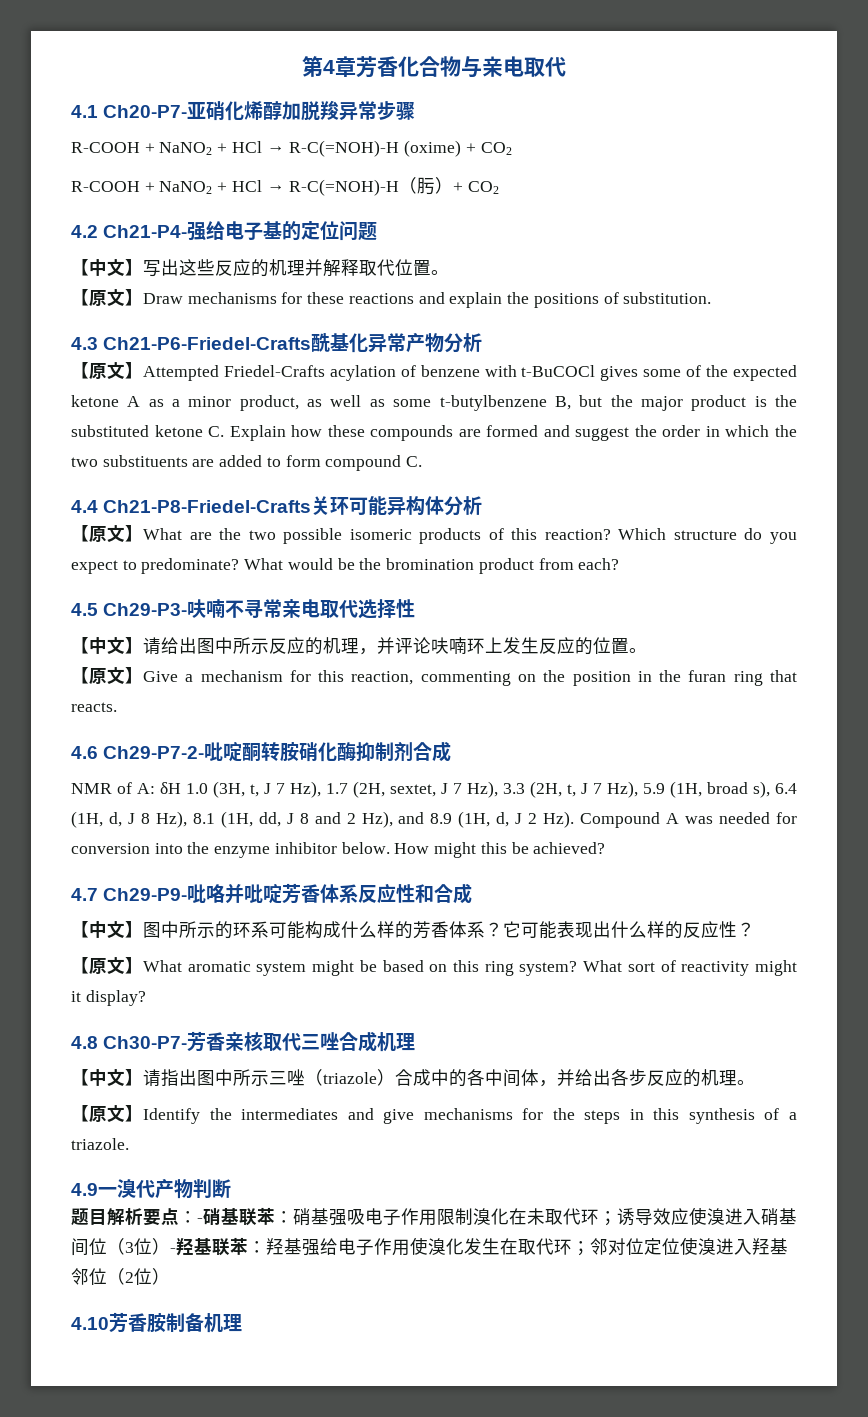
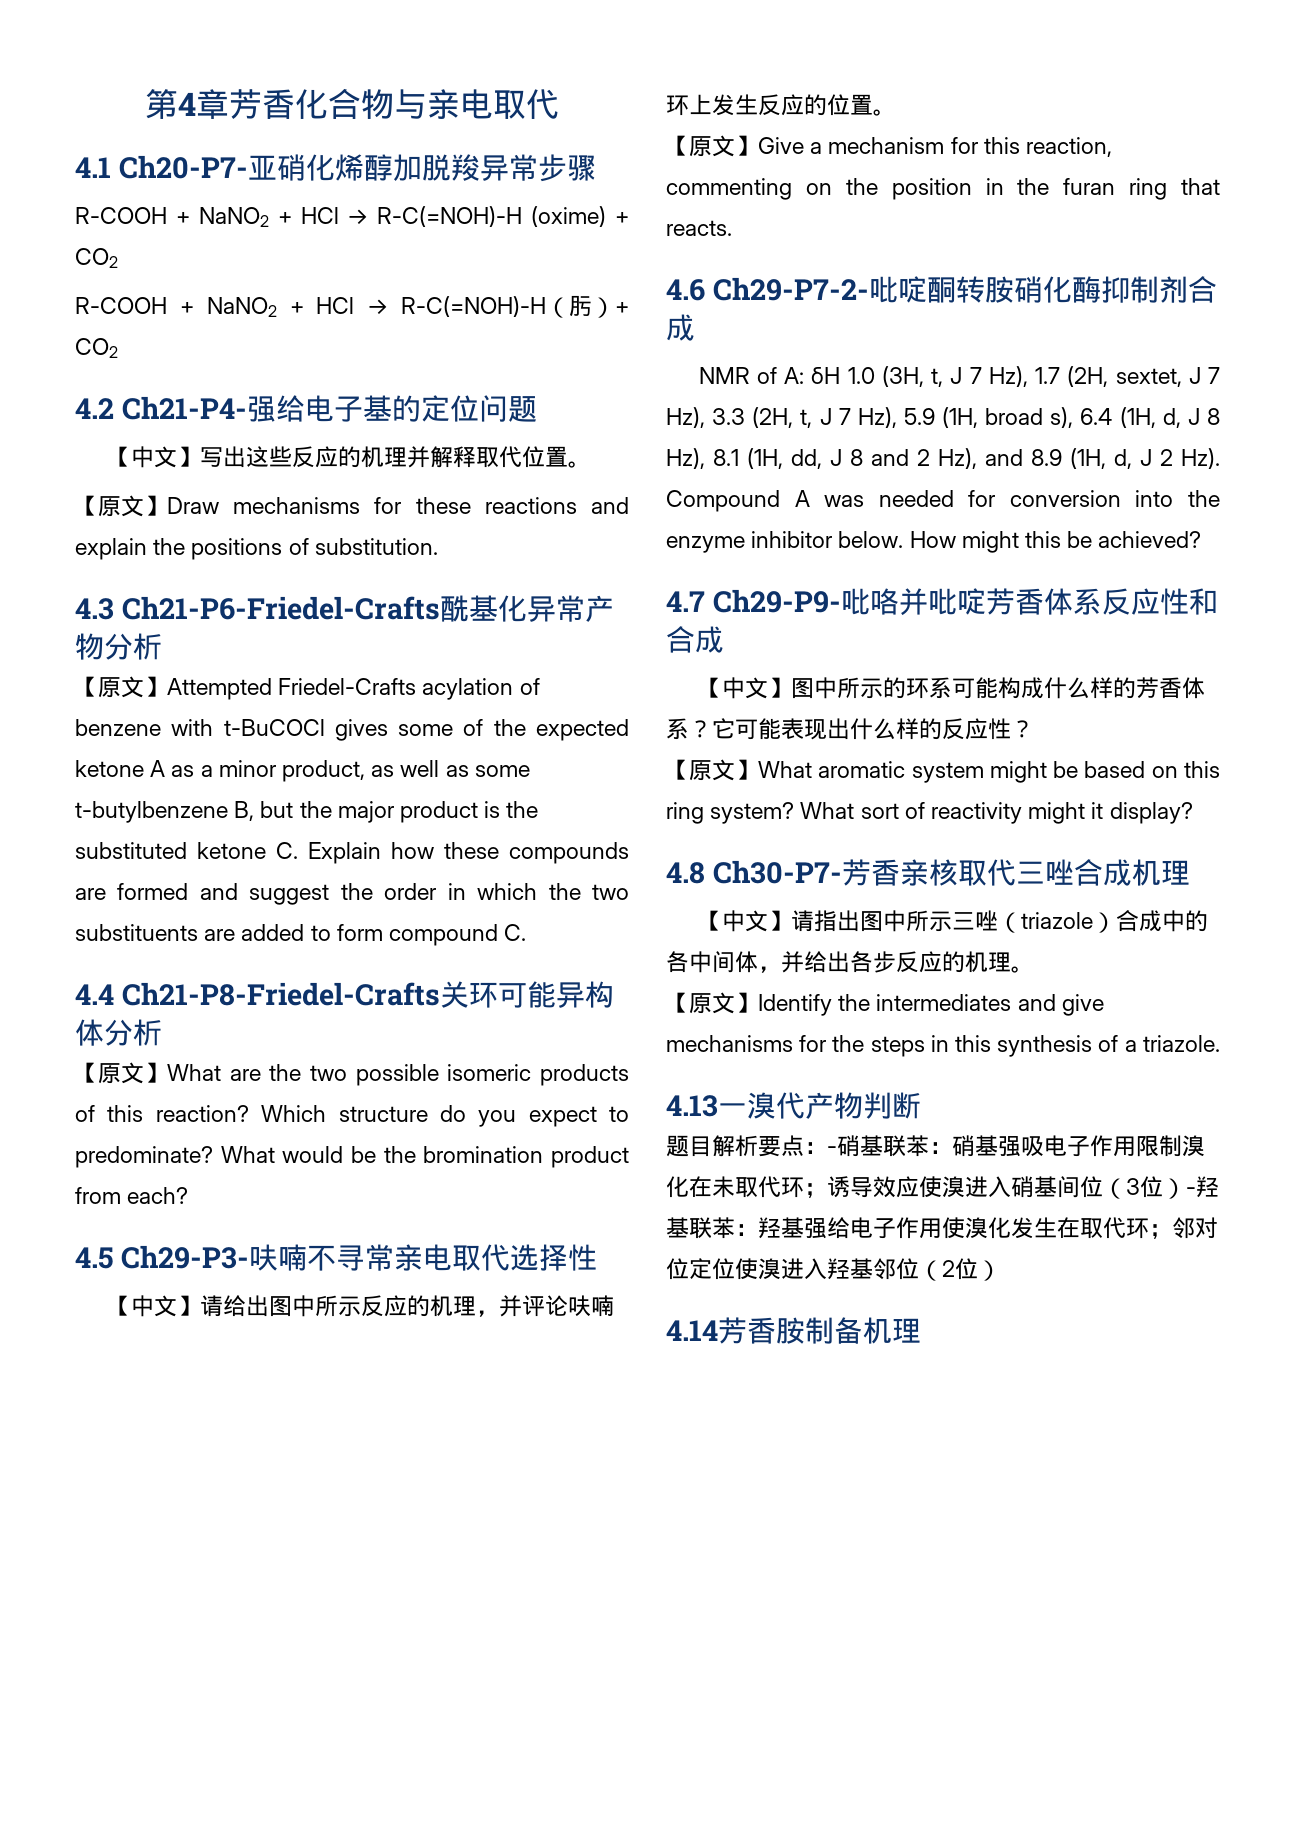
[71,1183,98,1196] 4.9 -> [666,1095,718,1117] 4.13
[71,1317,109,1330] 4.10 -> [666,1320,718,1341] 4.14

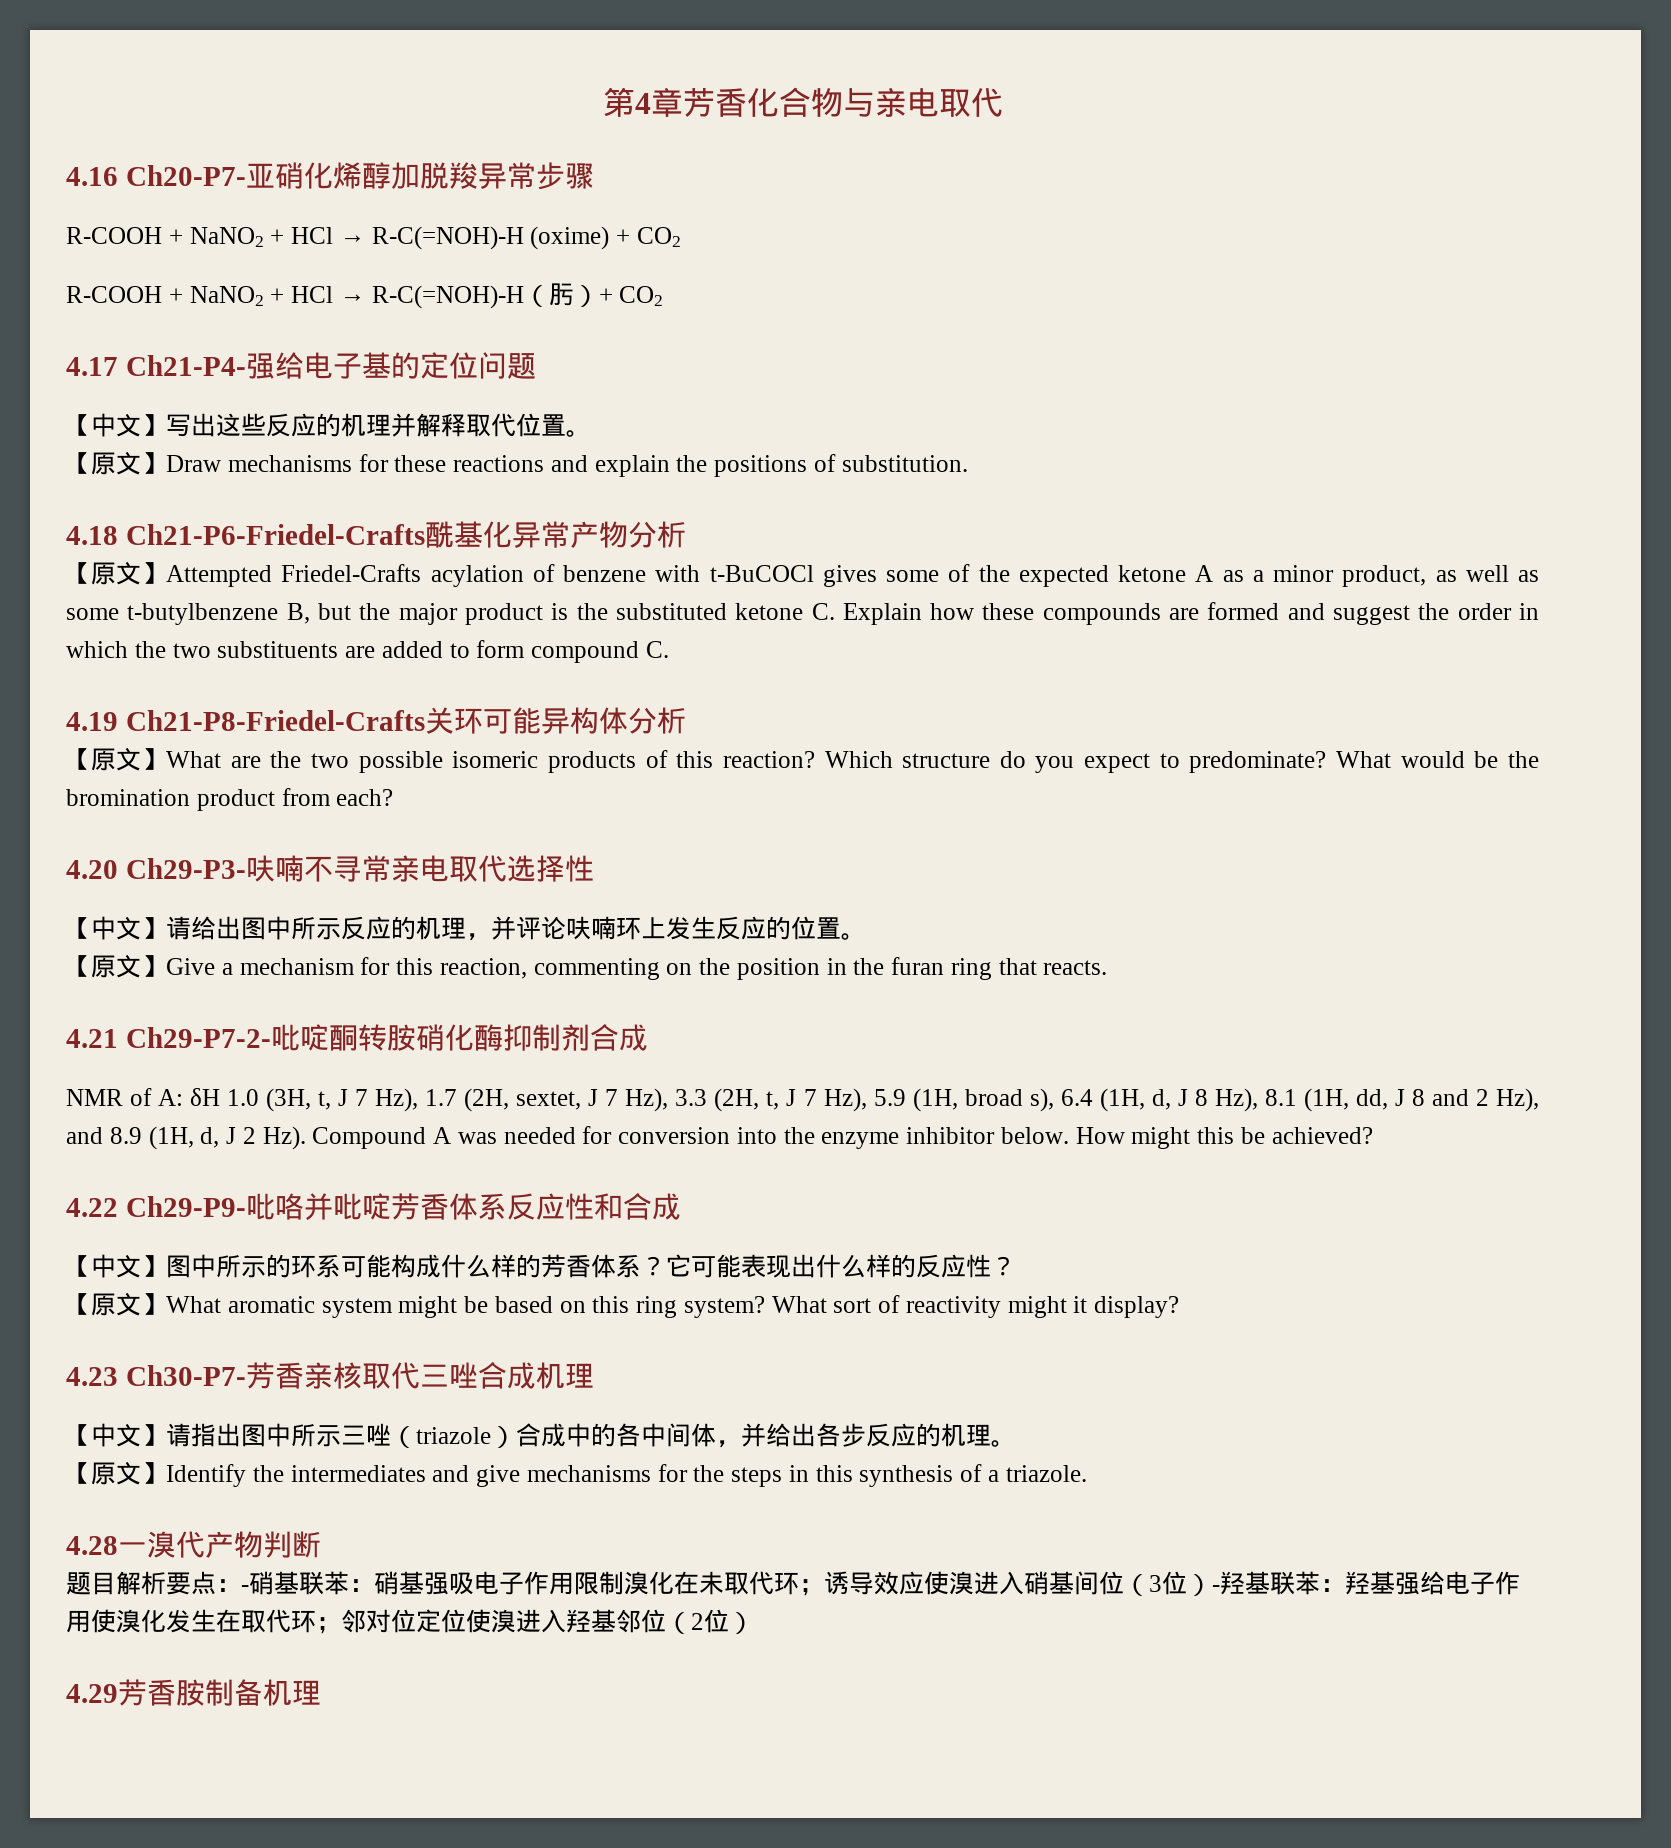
[75,157,111,178] 4.1 -> [66,167,118,186] 4.16
[75,398,114,419] 4.2 -> [66,357,118,376] 4.17
[75,598,114,620] 4.3 -> [66,526,118,545] 4.18
[75,984,114,1005] 4.4 -> [66,712,118,731] 4.19
[75,1247,113,1269] 4.5 -> [66,860,118,879] 4.20
[666,279,705,301] 4.6 -> [66,1029,118,1048] 4.21
[666,591,705,612] 4.7 -> [66,1198,118,1217] 4.22
[666,862,705,884] 4.8 -> [66,1367,118,1386] 4.23
[666,1095,718,1117] 4.13 -> [66,1536,118,1555] 4.28
[666,1320,718,1341] 4.14 -> [66,1684,118,1703] 4.29

